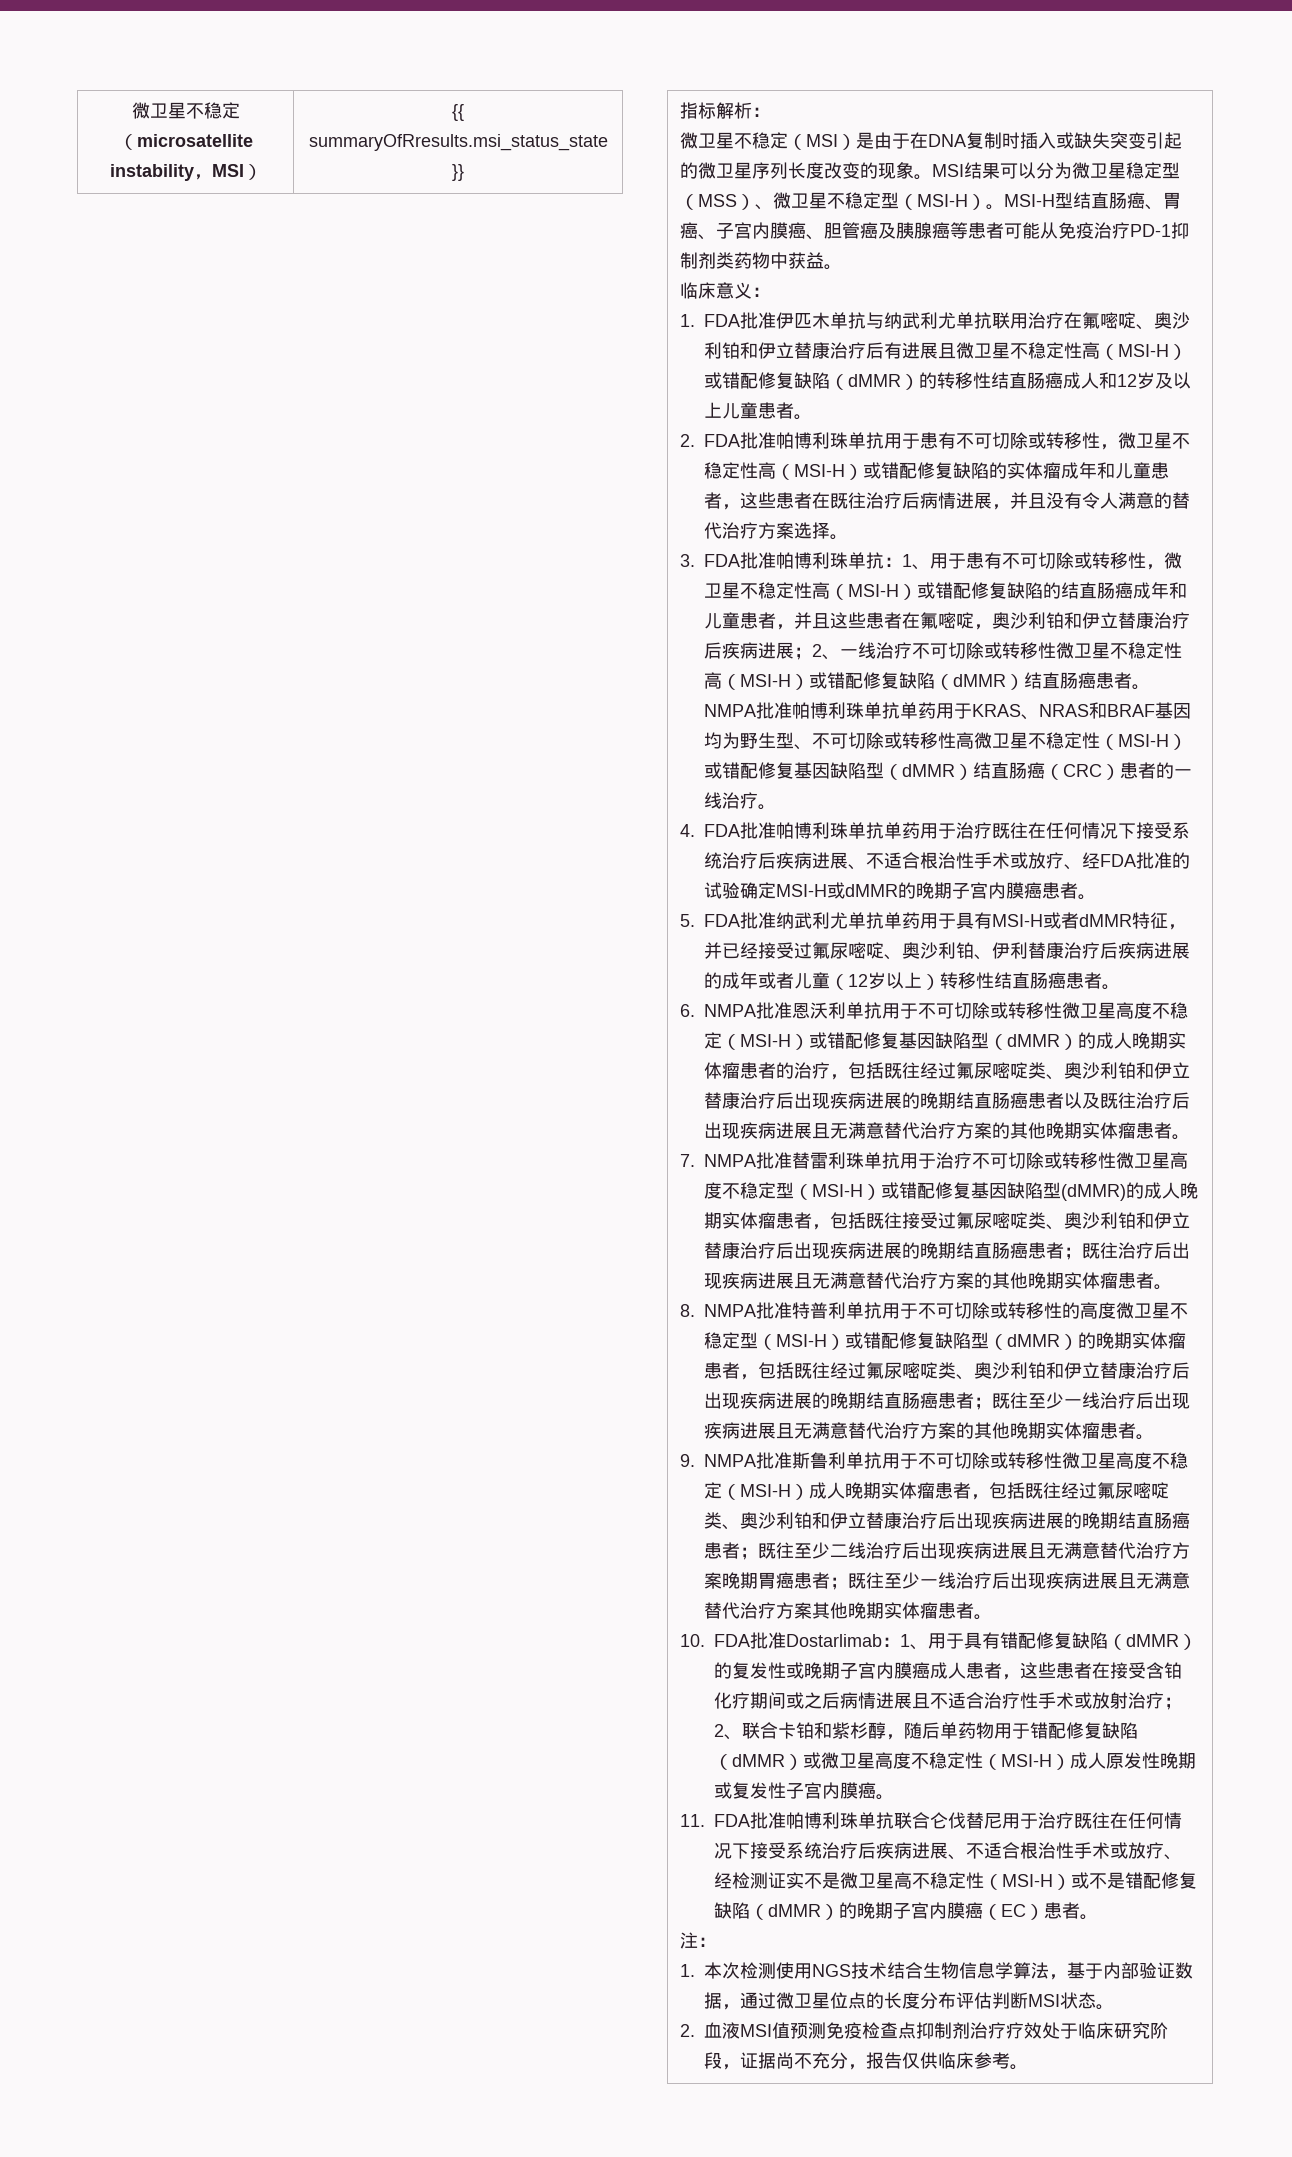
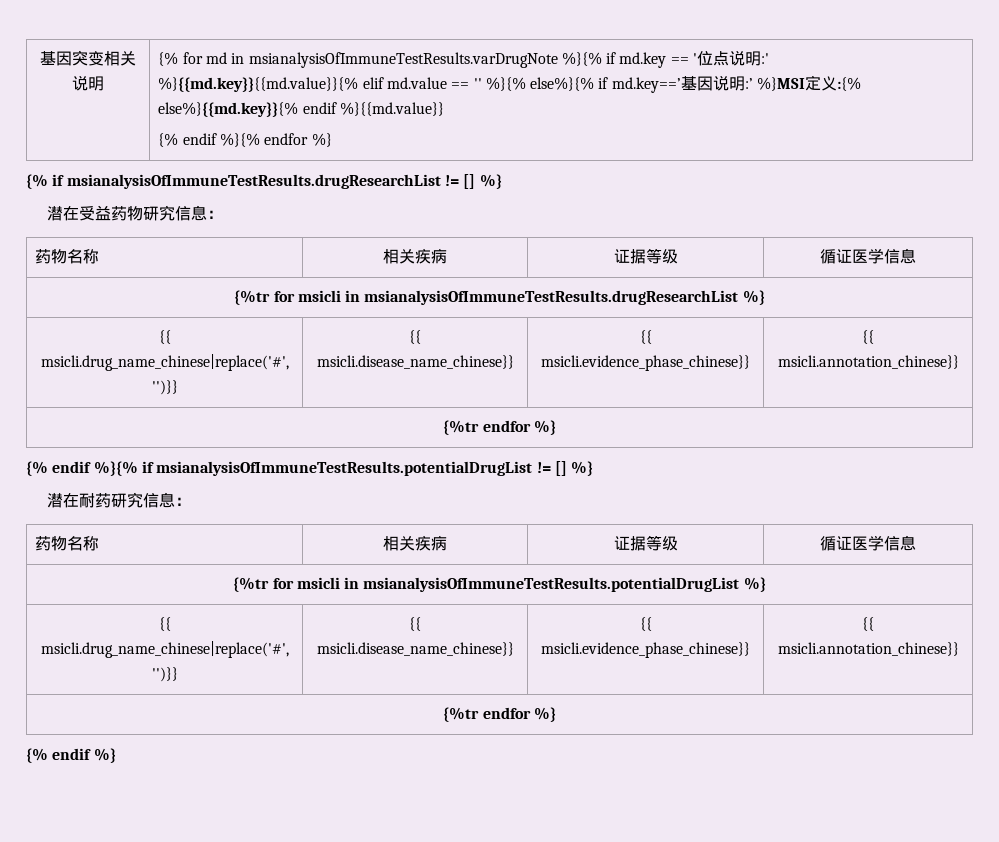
[131,102,240,119] [118,134,253,150] [109,164,262,181] [452,104,464,121] [308,134,608,151] [452,164,464,181] [680,102,771,119] [680,132,1183,150] [680,162,1181,180] [680,192,1182,210] [680,222,1190,240] [680,252,843,270] [680,282,771,299] [680,312,1191,330] [704,342,1188,360] [704,372,1192,390] [704,402,813,420] [680,432,1191,450] [704,462,1170,480] [704,492,1191,510] [704,522,849,540] [680,552,1183,570] [704,582,1188,600] [704,612,1191,630] [704,642,1183,660] [704,672,1151,690] [704,702,1192,720] [704,732,1188,750] [704,762,1193,780] [704,792,777,810] [680,822,1191,839] [704,852,1191,870] [704,882,1097,900] [680,912,1187,930] [704,942,1191,960] [704,972,1121,990] [680,1002,1189,1019] [704,1032,1187,1050] [704,1062,1191,1080] [704,1092,1191,1109] [704,1122,1191,1140] [680,1152,1189,1169] [704,1182,1199,1201] [704,1212,1191,1230] [704,1242,1191,1260] [704,1272,1173,1290] [680,1302,1189,1319] [704,1332,1187,1350] [704,1362,1191,1380] [704,1392,1191,1410] [704,1422,1155,1440] [680,1452,1189,1469] [704,1482,1170,1500] [704,1512,1191,1530] [704,1542,1191,1560] [704,1572,1191,1590] [704,1602,993,1620] [680,1632,1198,1650] [714,1662,1183,1680] [714,1692,1183,1710] [714,1722,1139,1740] [714,1752,1197,1770] [714,1782,895,1800] [680,1812,1183,1829] [714,1842,1183,1860] [714,1872,1198,1890] [714,1902,1099,1920] [680,1932,717,1949] [680,1962,1194,1980] [704,1992,1115,2010] [680,2022,1169,2039] [704,2052,1029,2070] 微卫星不稳定（microsatellite instability，MSI） | {{ summaryOfRresults.msi_status_state }} // 指标解析： // 微卫星不稳定（MSI）是由于在DNA复制时插入或缺失突变引起的微卫星序列长度改变的现象。MSI结果可以分为微卫星稳定型（MSS）、微卫星不稳定型（MSI-H）。MSI-H型结直肠癌、胃癌、子宫内膜癌、胆管癌及胰腺癌等患者可能从免疫治疗PD-1抑制剂类药物中获益。 // 临床意义： // 1. FDA批准伊匹木单抗与纳武利尤单抗联用治疗在氟嘧啶、奥沙利铂和伊立替康治疗后有进展且微卫星不稳定性高（MSI-H）或错配修复缺陷（dMMR）的转移性结直肠癌成人和12岁及以上儿童患者。 // 2. FDA批准帕博利珠单抗用于患有不可切除或转移性，微卫星不稳定性高（MSI-H）或错配修复缺陷的实体瘤成年和儿童患者，这些患者在既往治疗后病情进展，并且没有令人满意的替代治疗方案选择。 // 3. FDA批准帕博利珠单抗：1、用于患有不可切除或转移性，微卫星不稳定性高（MSI-H）或错配修复缺陷的结直肠癌成年和儿童患者，并且这些患者在氟嘧啶，奥沙利铂和伊立替康治疗后疾病进展；2、一线治疗不可切除或转移性微卫星不稳定性高（MSI-H）或错配修复缺陷（dMMR）结直肠癌患者。NMPA批准帕博利珠单抗单药用于KRAS、NRAS和BRAF基因均为野生型、不可切除或转移性高微卫星不稳定性（MSI-H）或错配修复基因缺陷型（dMMR）结直肠癌（CRC）患者的一线治疗。 // 4. FDA批准帕博利珠单抗单药用于治疗既往在任何情况下接受系统治疗后疾病进展、不适合根治性手术或放疗、经FDA批准的试验确定MSI-H或dMMR的晚期子宫内膜癌患者。 // 5. FDA批准纳武利尤单抗单药用于具有MSI-H或者dMMR特征，并已经接受过氟尿嘧啶、奥沙利铂、伊利替康治疗后疾病进展的成年或者儿童（12岁以上）转移性结直肠癌患者。 // 6. NMPA批准恩沃利单抗用于不可切除或转移性微卫星高度不稳定（MSI-H）或错配修复基因缺陷型（dMMR）的成人晚期实体瘤患者的治疗，包括既往经过氟尿嘧啶类、奥沙利铂和伊立替康治疗后出现疾病进展的晚期结直肠癌患者以及既往治疗后出现疾病进展且无满意替代治疗方案的其他晚期实体瘤患者。 // 7. NMPA批准替雷利珠单抗用于治疗不可切除或转移性微卫星高度不稳定型（MSI-H）或错配修复基因缺陷型(dMMR)的成人晚期实体瘤患者，包括既往接受过氟尿嘧啶类、奥沙利铂和伊立替康治疗后出现疾病进展的晚期结直肠癌患者；既往治疗后出现疾病进展且无满意替代治疗方案的其他晚期实体瘤患者。 // 8. NMPA批准特普利单抗用于不可切除或转移性的高度微卫星不稳定型（MSI-H）或错配修复缺陷型（dMMR）的晚期实体瘤患者，包括既往经过氟尿嘧啶类、奥沙利铂和伊立替康治疗后出现疾病进展的晚期结直肠癌患者；既往至少一线治疗后出现疾病进展且无满意替代治疗方案的其他晚期实体瘤患者。 // 9. NMPA批准斯鲁利单抗用于不可切除或转移性微卫星高度不稳定（MSI-H）成人晚期实体瘤患者，包括既往经过氟尿嘧啶类、奥沙利铂和伊立替康治疗后出现疾病进展的晚期结直肠癌患者；既往至少二线治疗后出现疾病进展且无满意替代治疗方案晚期胃癌患者；既往至少一线治疗后出现疾病进展且无满意替代治疗方案其他晚期实体瘤患者。 // 10. FDA批准Dostarlimab：1、用于具有错配修复缺陷（dMMR）的复发性或晚期子宫内膜癌成人患者，这些患者在接受含铂化疗期间或之后病情进展且不适合治疗性手术或放射治疗；2、联合卡铂和紫杉醇，随后单药物用于错配修复缺陷（dMMR）或微卫星高度不稳定性（MSI-H）成人原发性晚期或复发性子宫内膜癌。 // 11. FDA批准帕博利珠单抗联合仑伐替尼用于治疗既往在任何情况下接受系统治疗后疾病进展、不适合根治性手术或放疗、经检测证实不是微卫星高不稳定性（MSI-H）或不是错配修复缺陷（dMMR）的晚期子宫内膜癌（EC）患者。 // 注： // 1.本次检测使用NGS技术结合生物信息学算法，基于内部验证数据，通过微卫星位点的长度分布评估判断MSI状态。 // 2.血液MSI值预测免疫检查点抑制剂治疗疗效处于临床研究阶段，证据尚不充分，报告仅供临床参考。 -> [40,50,136,66] [72,75,104,91] [158,50,770,68] [158,75,862,93] [158,102,444,117] [158,133,332,147] [26,174,502,189] [46,205,223,221] [35,249,100,264] [383,248,447,264] [613,248,678,264] [820,248,916,264] [234,290,765,305] [158,330,171,344] [40,354,289,371] [151,380,178,395] [409,330,421,344] [316,355,514,369] [639,330,652,344] [541,355,750,371] [862,330,874,344] [777,355,959,369] [443,420,556,435] [26,461,594,476] [46,492,191,508] [35,536,100,551] [383,535,447,551] [613,535,678,551] [820,535,916,551] [233,577,766,592] [158,617,171,631] [40,641,289,658] [151,667,178,682] [409,617,421,631] [316,642,514,656] [639,617,652,631] [541,642,750,658] [862,617,874,631] [777,642,959,656] [443,707,556,722] [26,748,116,763] 基因突变相关说明 | {% for md in msianalysisOfImmuneTestResults.varDrugNote %}{% if md.key == '位点说明:' %}{{md.key}}{{md.value}}{% elif md.value == '' %}{% else%}{% if md.key==’基因说明:’ %}MSI定义:{% else%}{{md.key}}{% endif %}{{md.value}} // {% endif %}{% endfor %} // {% if msianalysisOfImmuneTestResults.drugResearchList != [] %} // 潜在受益药物研究信息： // 药物名称 | 相关疾病 | 证据等级 | 循证医学信息 // {%tr for msicli in msianalysisOfImmuneTestResults.drugResearchList %} // {{ msicli.drug_name_chinese|replace('#', '')}} | {{ msicli.disease_name_chinese}} | {{ msicli.evidence_phase_chinese}} | {{ msicli.annotation_chinese}} // {%tr endfor %} // {% endif %}{% if msianalysisOfImmuneTestResults.potentialDrugList != [] %} // 潜在耐药研究信息： // 药物名称 | 相关疾病 | 证据等级 | 循证医学信息 // {%tr for msicli in msianalysisOfImmuneTestResults.potentialDrugList %} // {{ msicli.drug_name_chinese|replace('#', '')}} | {{ msicli.disease_name_chinese}} | {{ msicli.evidence_phase_chinese}} | {{ msicli.annotation_chinese}} // {%tr endfor %} // {% endif %}

